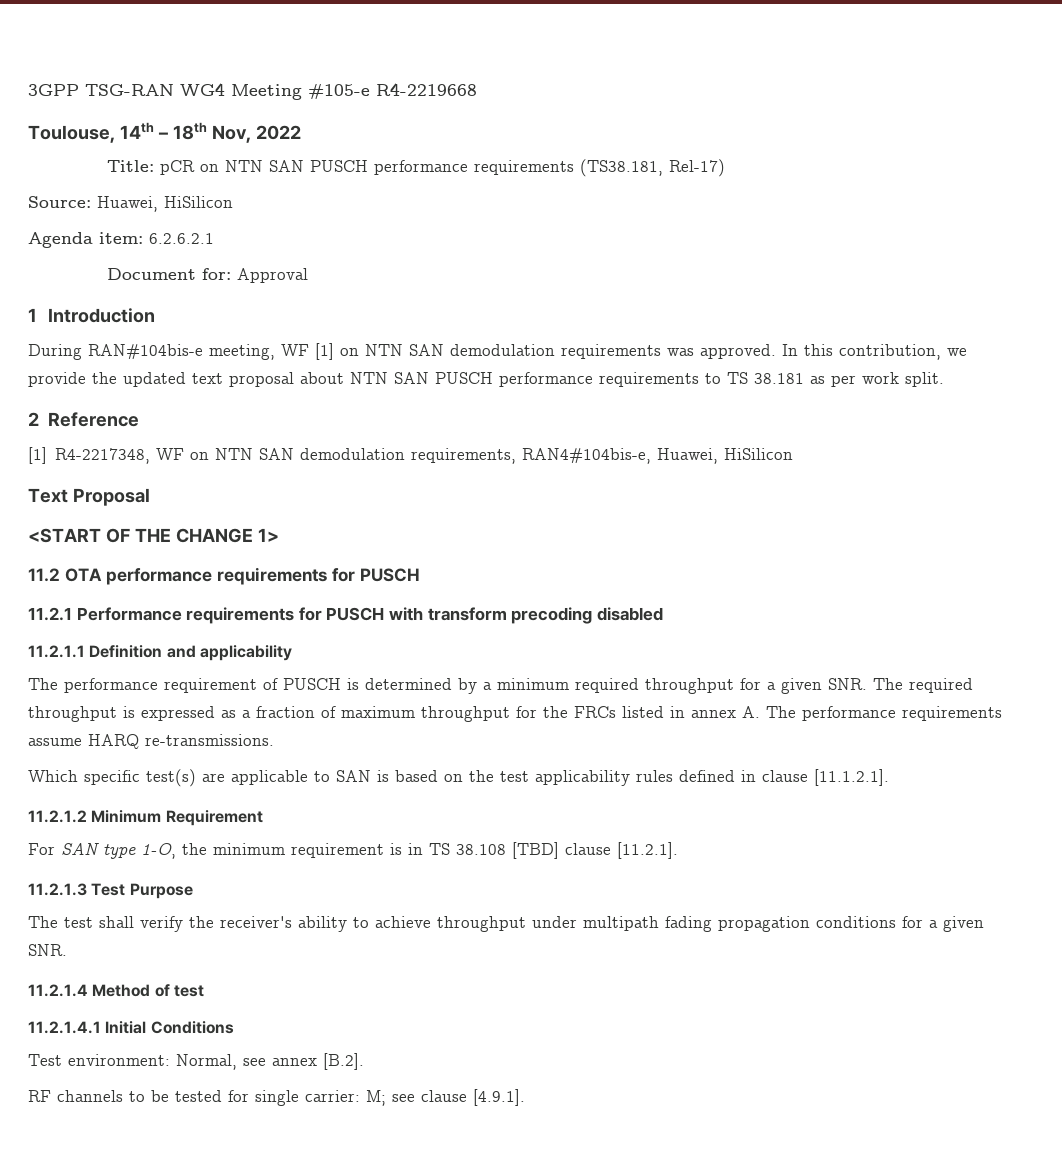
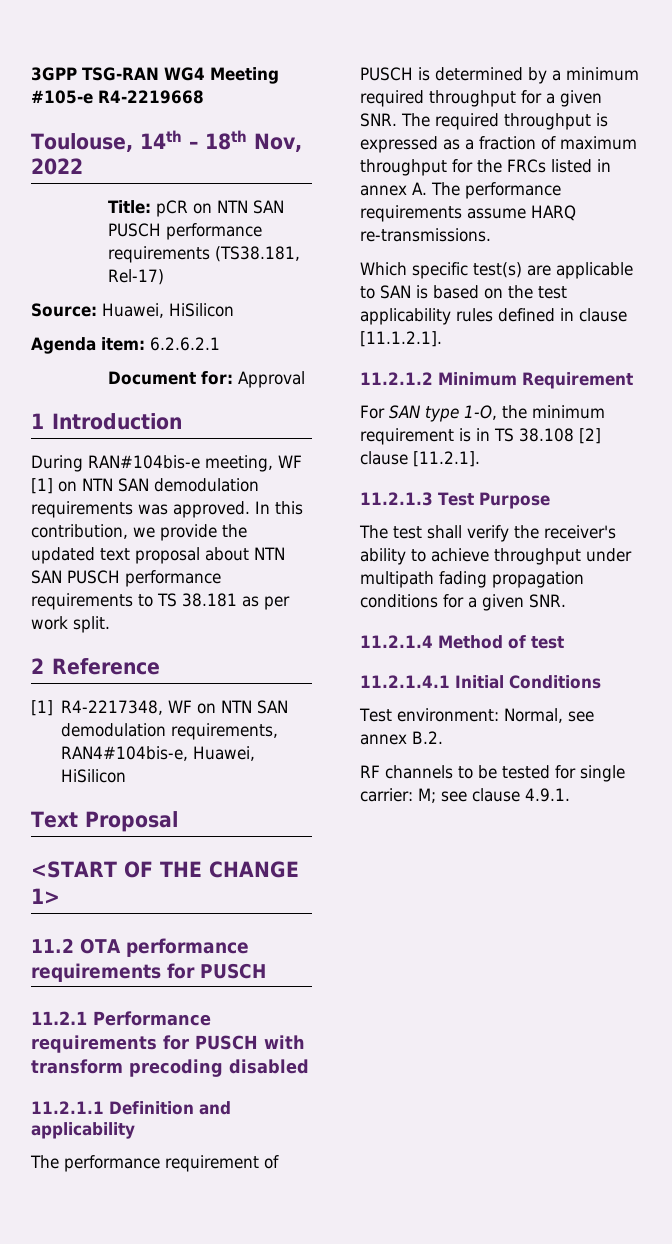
[512,842,559,859] [TBD] -> [579,428,601,444] [2]
[323,1053,364,1070] [B.2]. -> [412,731,443,744] B.2.
[473,1089,525,1106] [4.9.1]. -> [525,788,570,802] 4.9.1.

